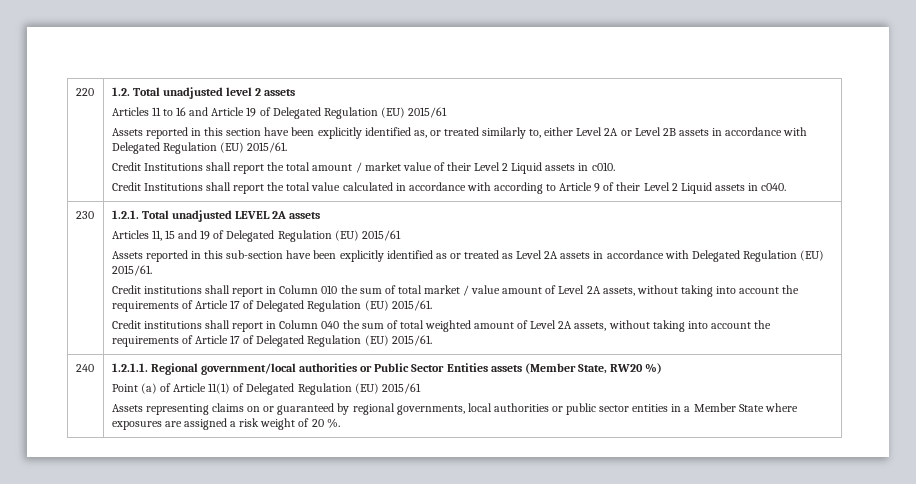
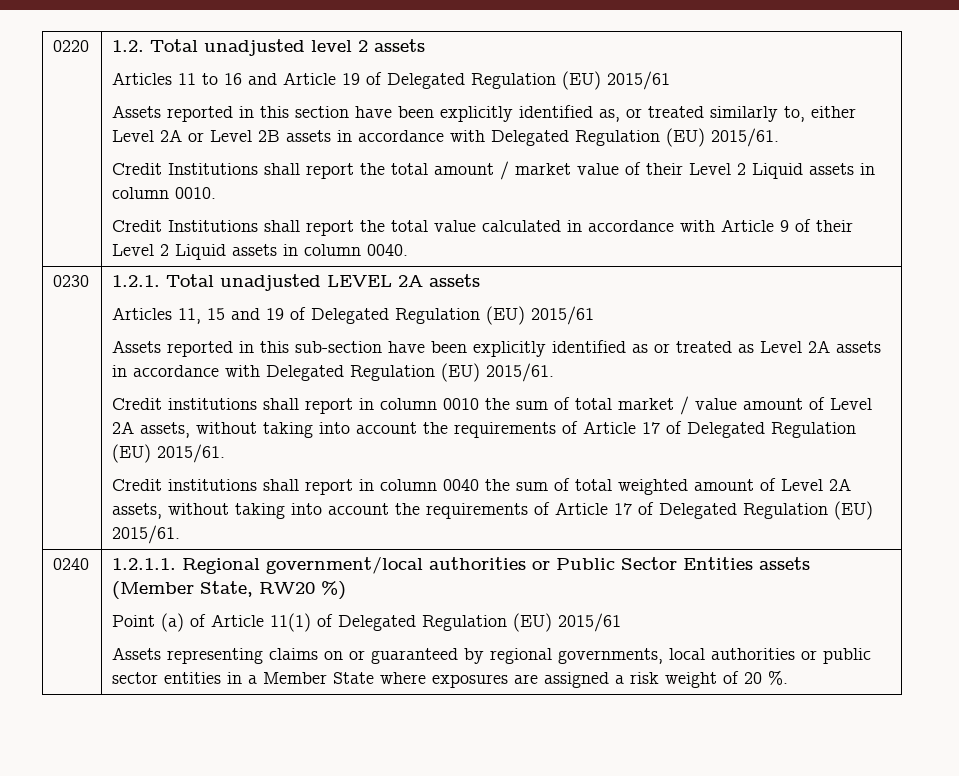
[75,88,94,96] 220 -> [53,40,90,52] 0220
[591,162,615,171] c010. -> [112,187,217,199] column 0010.
[493,182,557,194] according to -> (716, 226) none
[761,183,787,191] [75,211,94,219] c040. // 230 -> [304,244,409,256] [53,275,90,287] column 0040. // 0230
[279,285,338,294] Column 010 -> [380,398,480,410] column 0010
[279,320,340,329] Column 040 -> [380,479,480,491] column 0040
[75,364,94,372] 240 -> [53,558,90,570] 0240

